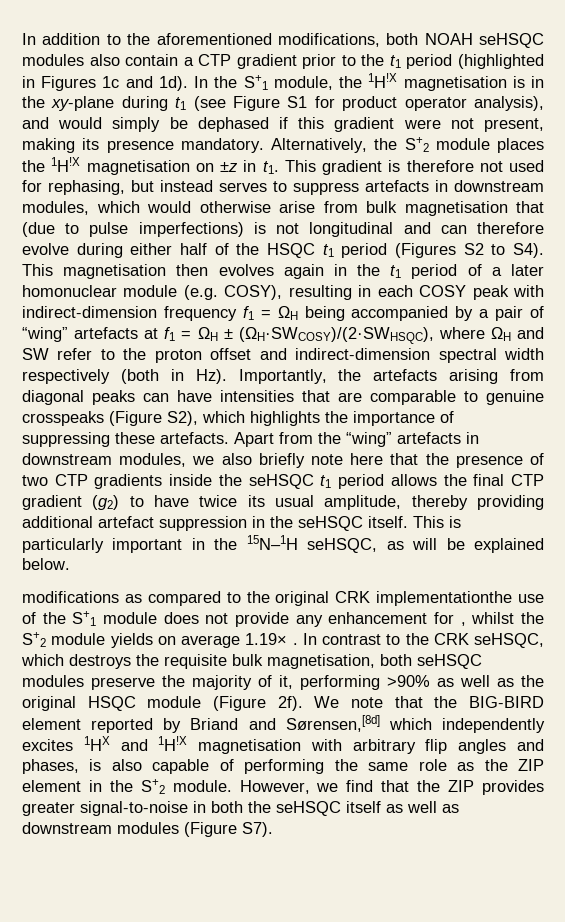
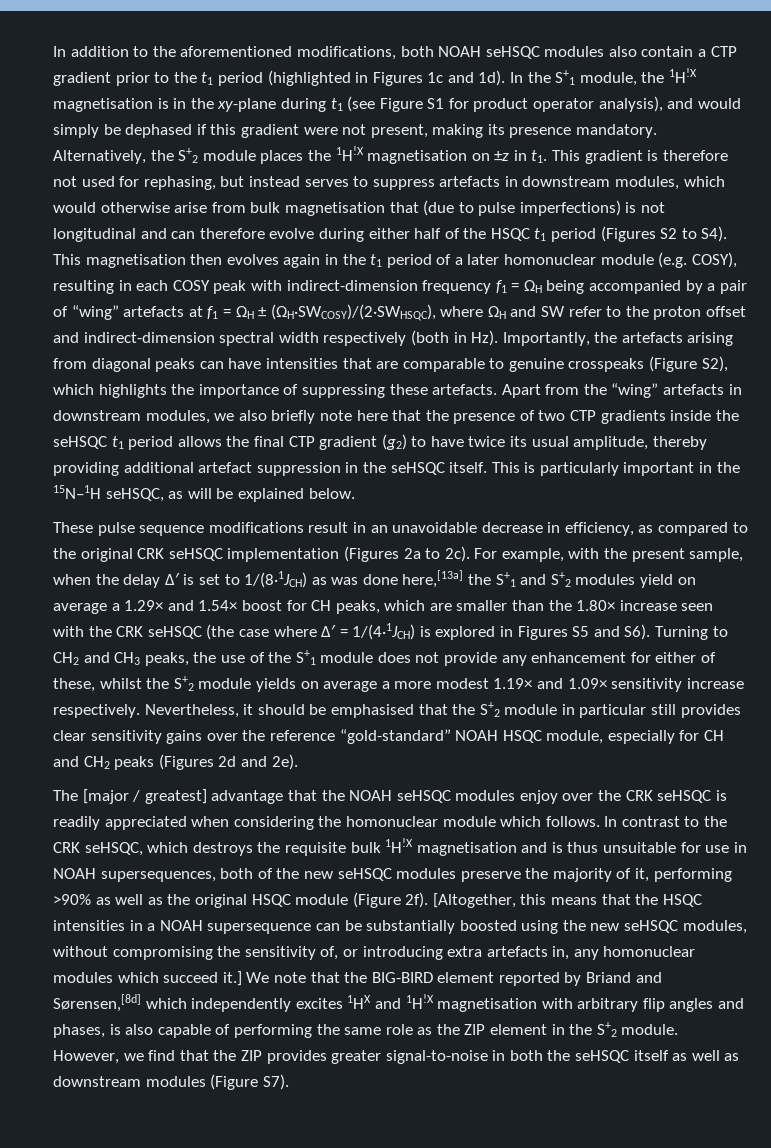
[22,591,119,603] modifications -> [53,522,634,536] These pulse sequence modifications result in an unavoidable decrease in efficiency,
[376,591,513,606] implementationthe -> [168,546,744,562] [53,570,696,588] [53,600,714,614] [53,623,728,640] [53,652,217,666] seHSQC implementation (Figures 2a to 2c). For example, with the present sample, when the delay Δ′ is set to 1/(8·1JCH) as was done here,[13a] the S+1 and S+2 modules yield on average a 1.29× and 1.54× boost for CH peaks, which are smaller than the 1.80× increase seen with the CRK seHSQC (the case where Δ′ = 1/(4·1JCH) is explored in Figures S5 and S6). Turning to CH2 and CH3 peaks, the
[460,622,466,626] , -> [655,652,717,663] [53,678,95,692] either of these,
[245,633,298,645] 1.19× . -> [381,678,744,692] [53,702,741,718] [53,729,725,744] [53,754,298,770] [53,789,727,804] [53,816,600,830] a more modest 1.19× and 1.09× sensitivity increase respectively. Nevertheless, it should be emphasised that the S+2 module in particular still provides clear sensitivity gains over the reference “gold-standard” NOAH HSQC module, especially for CH and CH2 peaks (Figures 2d and 2e). // The [major / greatest] advantage that the NOAH seHSQC modules enjoy over the CRK seHSQC is readily appreciated when considering the homonuclear module which follows.
[267,654,412,669] magnetisation, both -> [385,838,747,856] [53,868,333,882] 1H!X magnetisation and is thus unsuitable for use in NOAH supersequences, both of the new
(303, 703) none -> [432,893,702,908] [53,920,747,934] [53,946,696,960] [53,971,242,986] [Altogether, this means that the HSQC intensities in a NOAH supersequence can be substantially boosted using the new seHSQC modules, without compromising the sensitivity of, or introducing extra artefacts in, any homonuclear modules which succeed it.]

